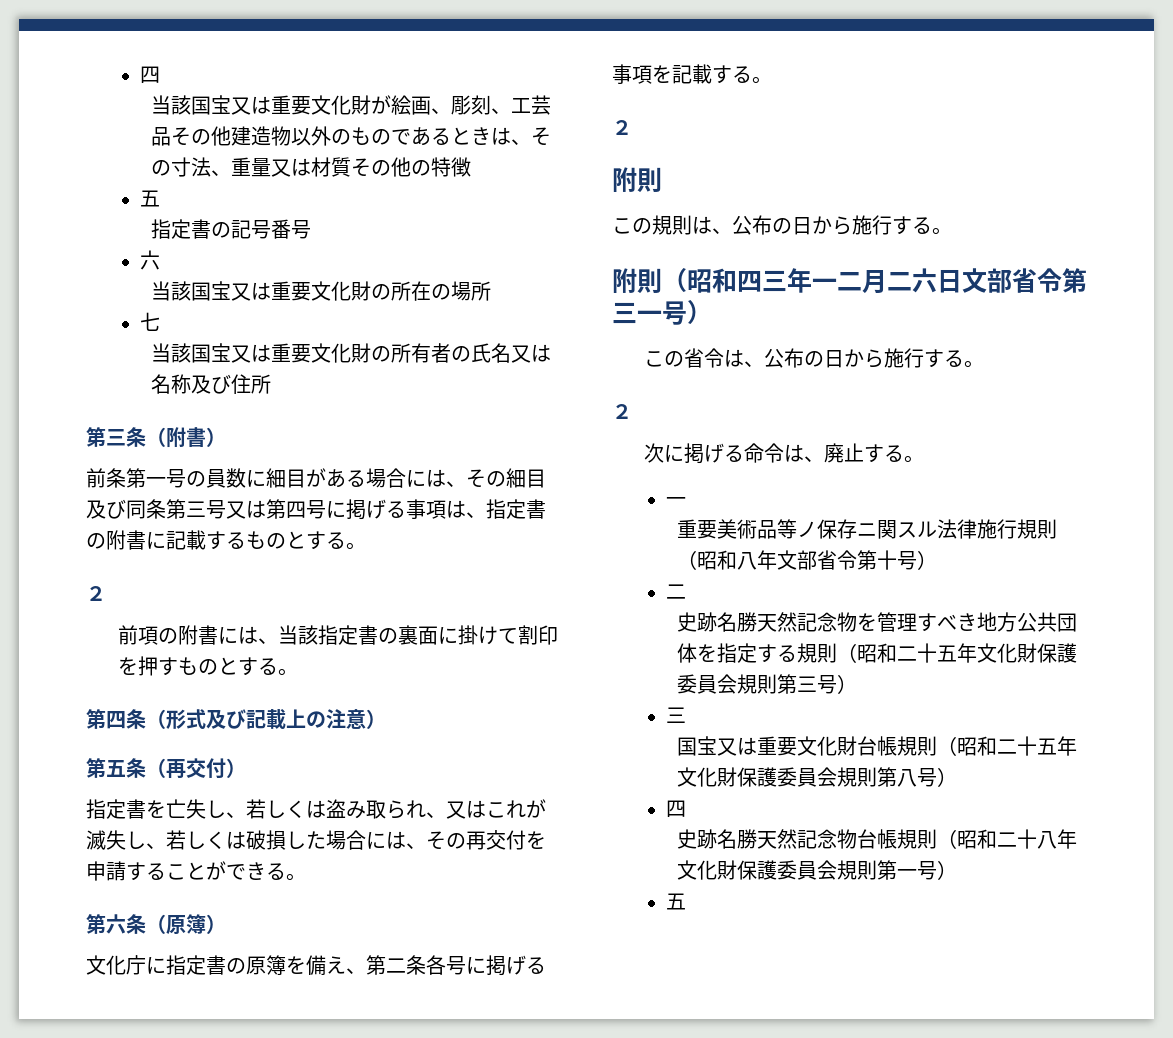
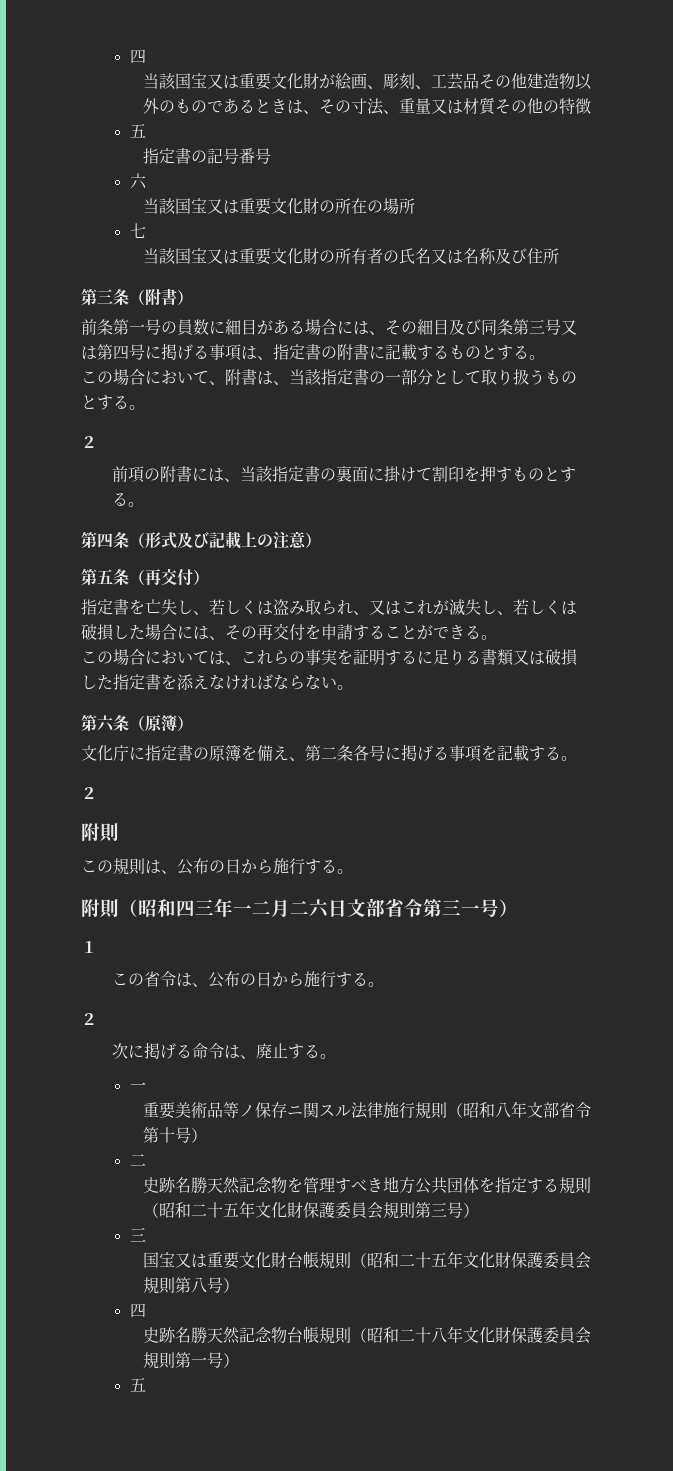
(366, 546) none -> [81,369,577,386] [81,395,145,410] // この場合において、附書は、当該指定書の一部分として取り扱うものとする。
(306, 877) none -> [81,649,578,666] [81,674,353,690] // この場合においては、これらの事実を証明するに足りる書類又は破損した指定書を添えなければならない。
(712, 312) none -> [81,941,97,953] // １

